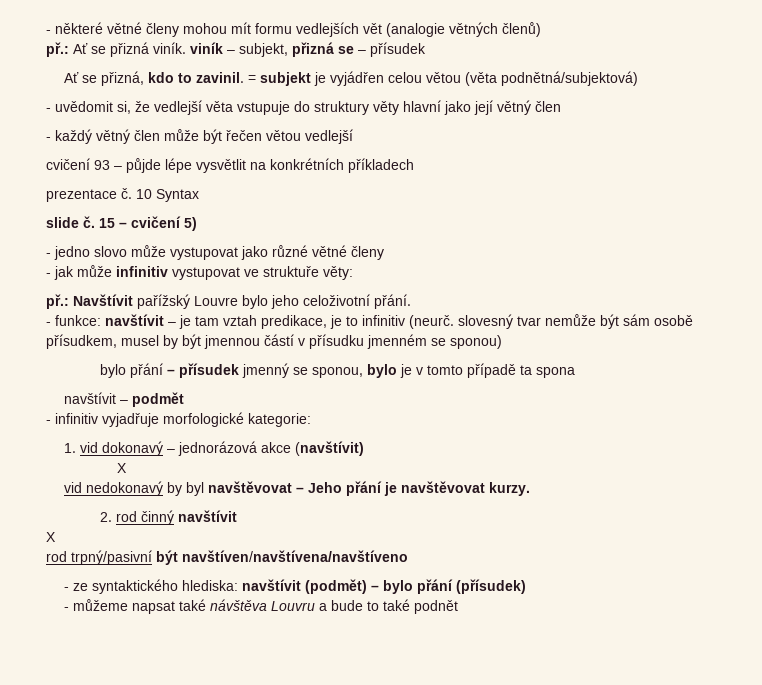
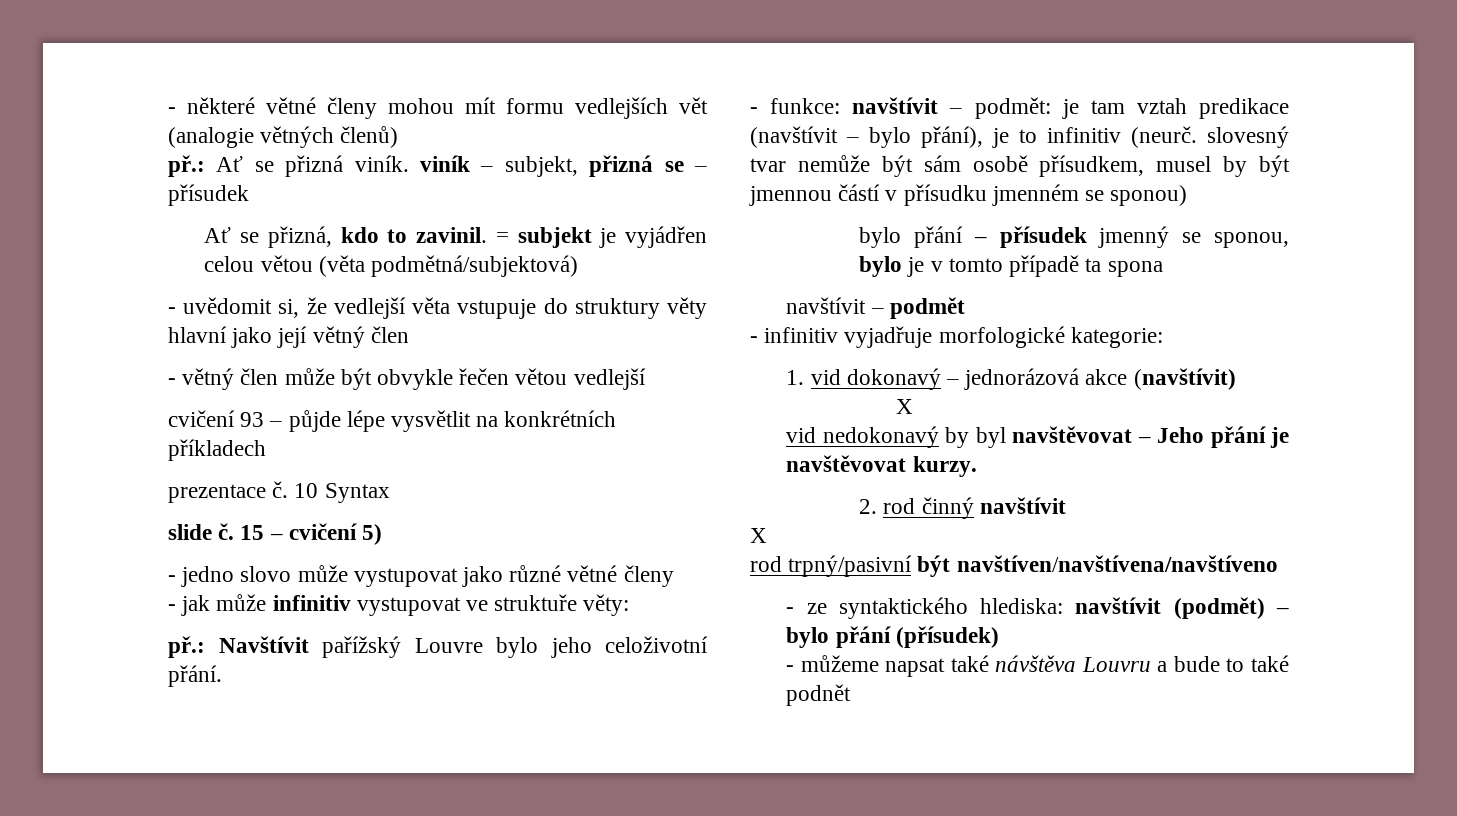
[500,71,638,86] podnětná/subjektová) -> [371,255,579,277] podmětná/subjektová)
[55,129,92,144] každý -> (176, 381) none
(222, 136) none -> [377,369,454,390] obvykle
(176, 324) none -> [974,97,1051,119] podmět:
[261,315,327,329] predikace, -> [1199,98,1289,119] [750,126,983,148] predikace (navštívit – bylo přání),

